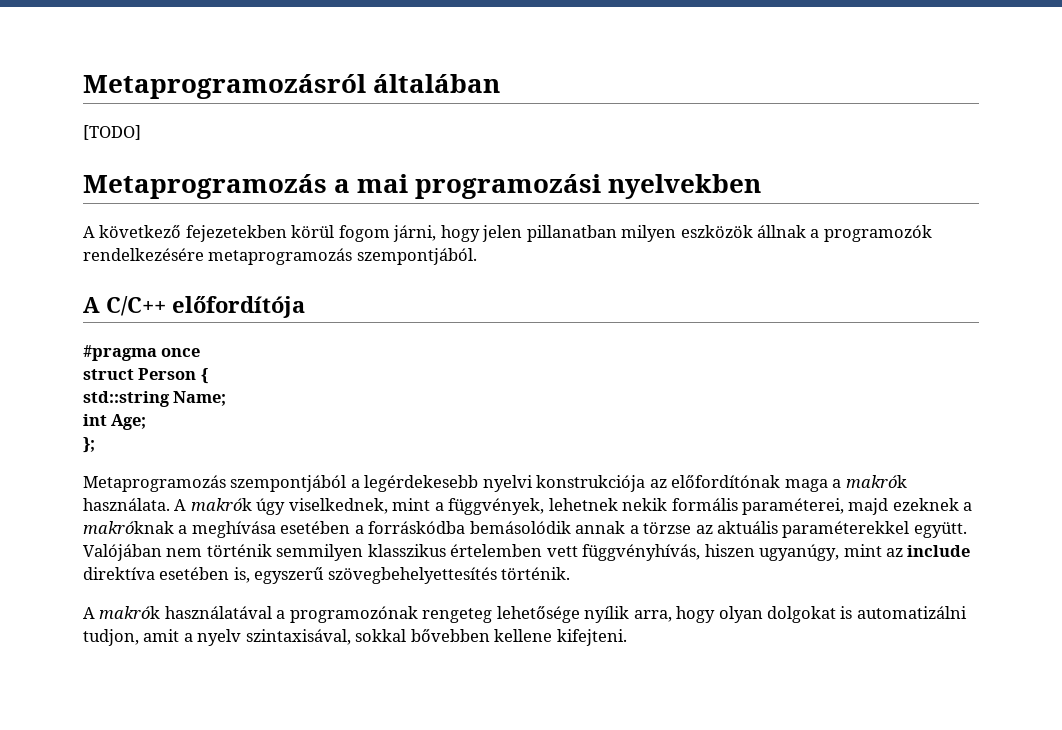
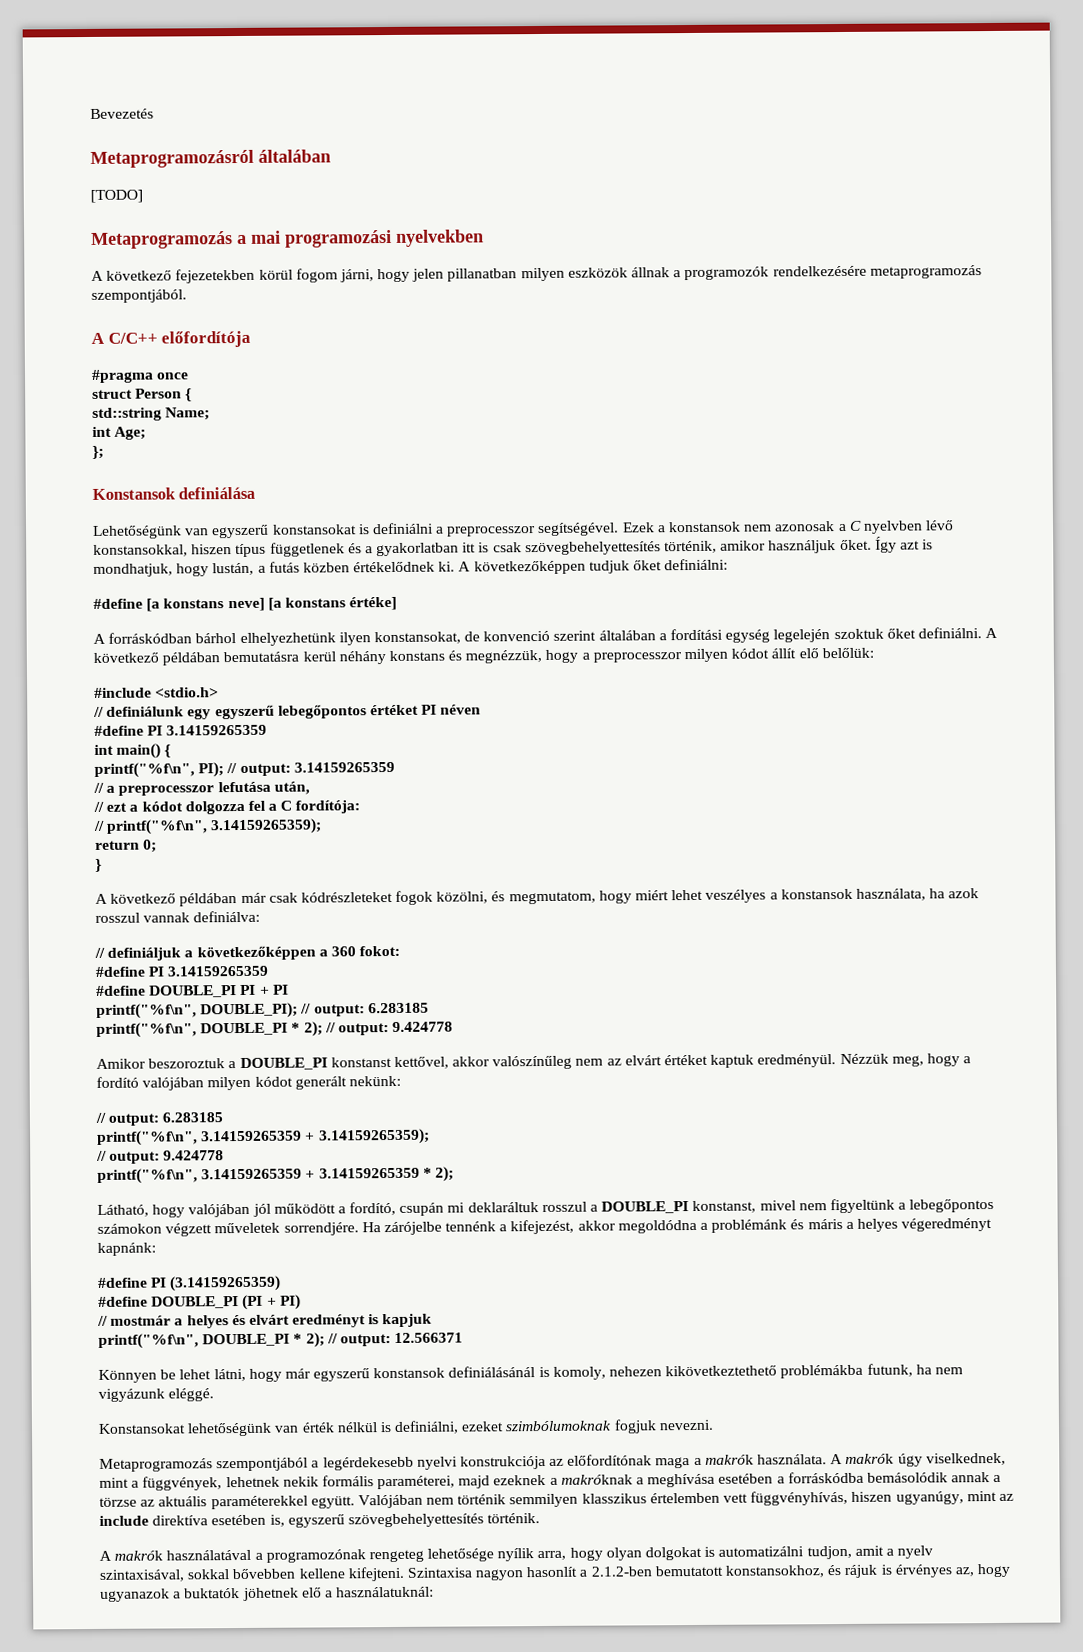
(83, 86) none -> [90,108,154,119] Bevezetés //
(95, 445) none -> [92,486,256,500] [93,520,955,539] [93,536,934,558] [93,558,729,577] [93,596,398,612] [93,627,999,646] [93,647,874,666] [94,687,220,698] [93,704,482,720] [94,724,268,736] [94,743,172,759] [94,761,395,778] [93,781,310,796] [93,800,361,815] [93,818,323,835] [95,839,158,853] [95,858,102,872] [95,888,980,907] [95,910,261,923] [94,945,401,961] [95,965,269,977] [96,984,289,998] [96,1002,429,1019] [96,1021,454,1038] [96,1053,972,1071] [96,1075,401,1091] [95,1112,224,1126] [97,1128,430,1146] [96,1150,225,1164] [97,1166,454,1184] [97,1198,995,1218] [97,1218,993,1237] [97,1242,156,1256] [97,1275,282,1292] [98,1294,301,1310] [97,1313,433,1329] [98,1332,464,1349] [98,1363,963,1383] [98,1388,215,1402] [98,1419,714,1437] // Konstansok definiálása // Lehetőségünk van egyszerű konstansokat is definiálni a preprocesszor segítségével. Ezek a konstansok nem azonosak a C nyelvben lévő konstansokkal, hiszen típus függetlenek és a gyakorlatban itt is csak szövegbehelyettesítés történik, amikor használjuk őket. Így azt is mondhatjuk, hogy lustán, a futás közben értékelődnek ki. A következőképpen tudjuk őket definiálni: // #define [a konstans neve] [a konstans értéke] // A forráskódban bárhol elhelyezhetünk ilyen konstansokat, de konvenció szerint általában a fordítási egység legelején szoktuk őket definiálni. A következő példában bemutatásra kerül néhány konstans és megnézzük, hogy a preprocesszor milyen kódot állít elő belőlük: // #include <stdio.h> // // definiálunk egy egyszerű lebegőpontos értéket PI néven // #define PI 3.14159265359 // int main() { // printf("%f\n", PI); // output: 3.14159265359 // // a preprocesszor lefutása után, // // ezt a kódot dolgozza fel a C fordítója: // // printf("%f\n", 3.14159265359); // return 0; // } // A következő példában már csak kódrészleteket fogok közölni, és megmutatom, hogy miért lehet veszélyes a konstansok használata, ha azok rosszul vannak definiálva: // // definiáljuk a következőképpen a 360 fokot: // #define PI 3.14159265359 // #define DOUBLE_PI PI + PI // printf("%f\n", DOUBLE_PI); // output: 6.283185 // printf("%f\n", DOUBLE_PI * 2); // output: 9.424778 // Amikor beszoroztuk a DOUBLE_PI konstanst kettővel, akkor valószínűleg nem az elvárt értéket kaptuk eredményül. Nézzük meg, hogy a fordító valójában milyen kódot generált nekünk: // // output: 6.283185 // printf("%f\n", 3.14159265359 + 3.14159265359); // // output: 9.424778 // printf("%f\n", 3.14159265359 + 3.14159265359 * 2); // Látható, hogy valójában jól működött a fordító, csupán mi deklaráltuk rosszul a DOUBLE_PI konstanst, mivel nem figyeltünk a lebegőpontos számokon végzett műveletek sorrendjére. Ha zárójelbe tennénk a kifejezést, akkor megoldódna a problémánk és máris a helyes végeredményt kapnánk: // #define PI (3.14159265359) // #define DOUBLE_PI (PI + PI) // // mostmár a helyes és elvárt eredményt is kapjuk // printf("%f\n", DOUBLE_PI * 2); // output: 12.566371 // Könnyen be lehet látni, hogy már egyszerű konstansok definiálásánál is komoly, nehezen kikövetkeztethető problémákba futunk, ha nem vigyázunk eléggé. // Konstansokat lehetőségünk van érték nélkül is definiálni, ezeket szimbólumoknak fogjuk nevezni.
(627, 637) none -> [406,1563,1011,1581] [100,1586,435,1602] Szintaxisa nagyon hasonlít a 2.1.2-ben bemutatott konstansokhoz, és rájuk is érvényes az, hogy ugyanazok a buktatók jöhetnek elő a használatuknál:

